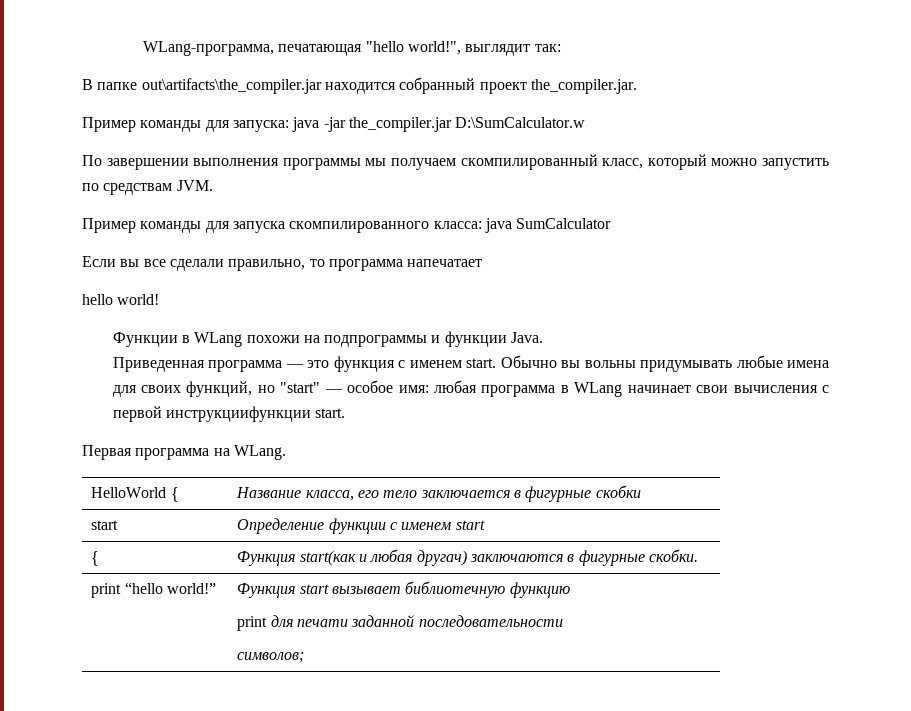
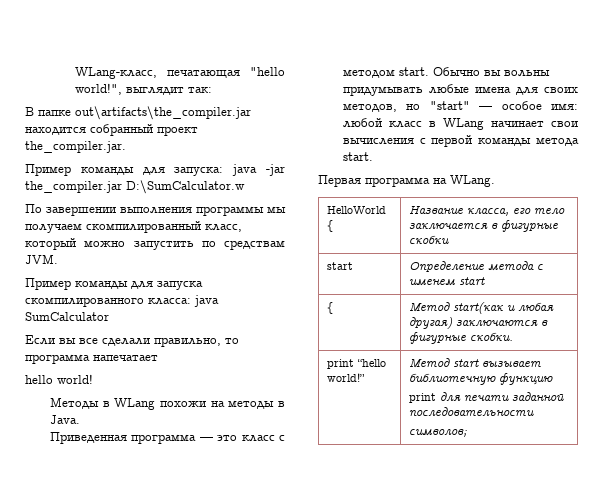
[143,41,275,56] WLang-программа, -> [74,67,157,79] WLang-класс,
[112,332,178,347] Функции -> [49,397,99,409] Методы
[324,331,507,347] подпрограммы и функции -> [228,400,285,409] методы в
[333,356,462,372] функция с именем -> [241,435,285,442] [342,69,395,78] класс с методом
[186,381,253,397] функций, -> [342,103,397,112] методов,
[433,380,556,397] любая программа -> [342,118,422,128] любой класс
[165,406,311,422] инструкциифункции -> [478,137,579,146] команды метода
[328,518,386,534] функции -> [487,261,534,271] метода
[237,551,296,566] Функция -> [408,302,450,312] Метод
[416,550,467,566] другач) -> [408,317,453,329] другая)
[237,583,296,598] Функция -> [408,358,450,368] Метод

